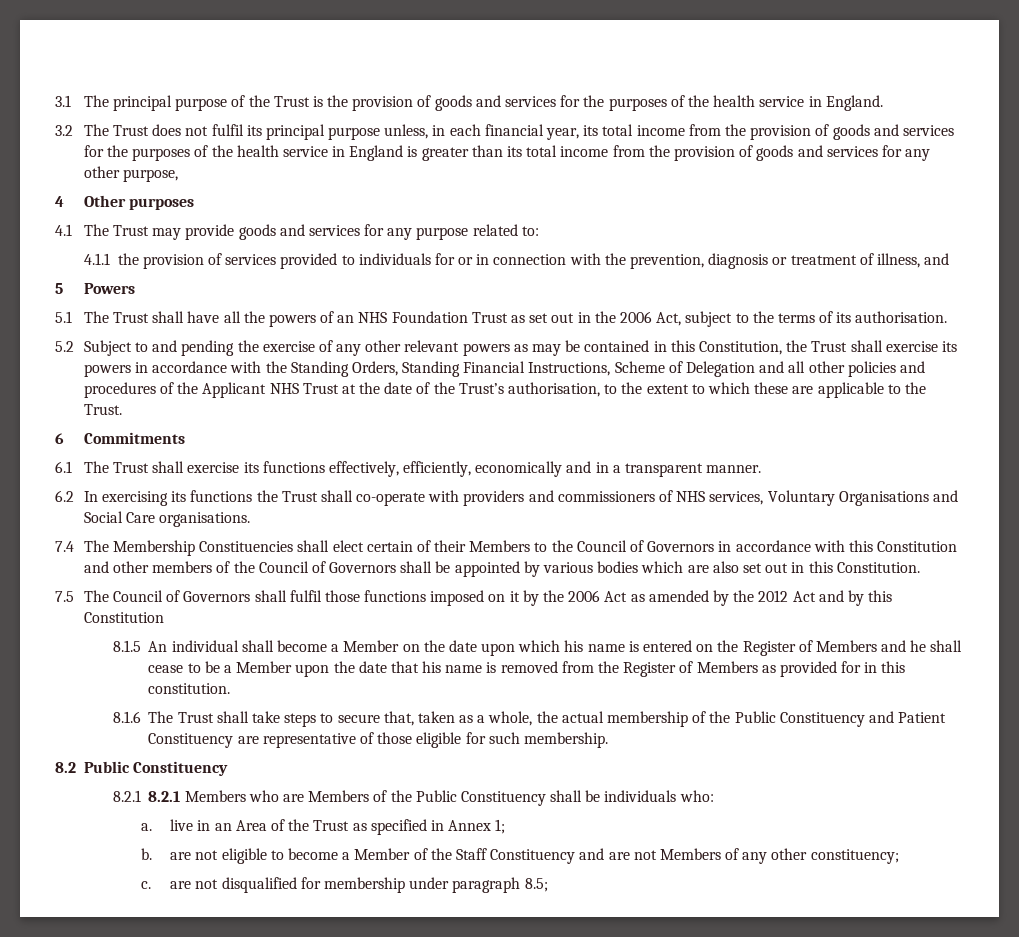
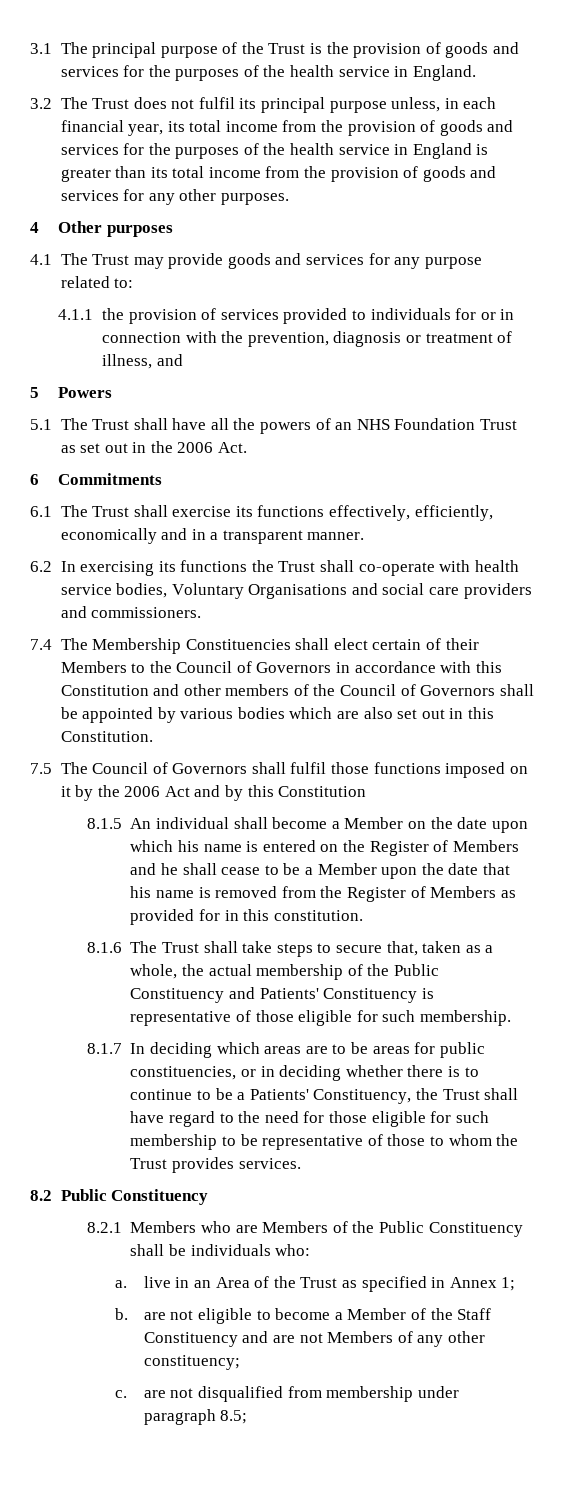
[123,169,179,182] purpose, -> [220,193,289,205] purposes.
[656,311,948,327] [55,340,957,356] [83,361,925,377] [83,382,926,398] [83,404,122,415] Act, subject to the terms of its authorisation. // 5.2 Subject to and pending the exercise of any other relevant powers as may be contained in this Constitution, the Trust shall exercise its powers in accordance with the Standing Orders, Standing Financial Instructions, Scheme of Delegation and all other policies and procedures of the Applicant NHS Trust at the date of the Trust’s authorisation, to the extent to which these are applicable to the Trust. -> [218,442,248,453] Act.
[463,490,958,506] [83,511,251,527] providers and commissioners of NHS services, Voluntary Organisations and Social Care organisations. -> [474,560,519,572] [60,583,532,599] [60,606,202,618] health service bodies, Voluntary Organisations and social care providers and commissioners.
[630,590,816,606] as amended by the 2012 Act -> (190, 791) none
[898,712,947,723] [148,733,259,748] Patient Constituency are -> [259,988,434,1003] Patients' Constituency is
(608, 740) none -> [86,1042,485,1058] [130,1065,479,1081] [130,1088,519,1104] [130,1111,489,1127] [130,1134,519,1150] [130,1157,301,1173] // 8.1.7 In deciding which areas are to be areas for public constituencies, or in deciding whether there is to continue to be a Patients' Constituency, the Trust shall have regard to the need for those eligible for such membership to be representative of those to whom the Trust provides services.
[148,791,181,802] 8.2.1 -> (122, 1227) none
[300,877,321,889] for -> [287,1386,322,1398] from

